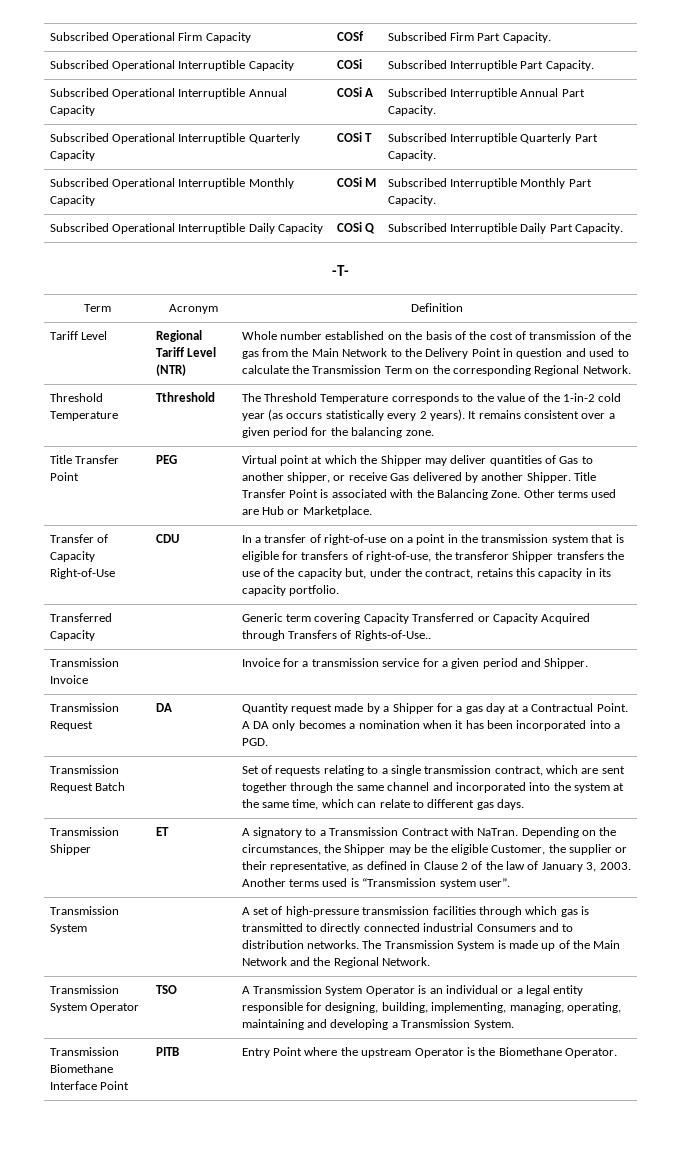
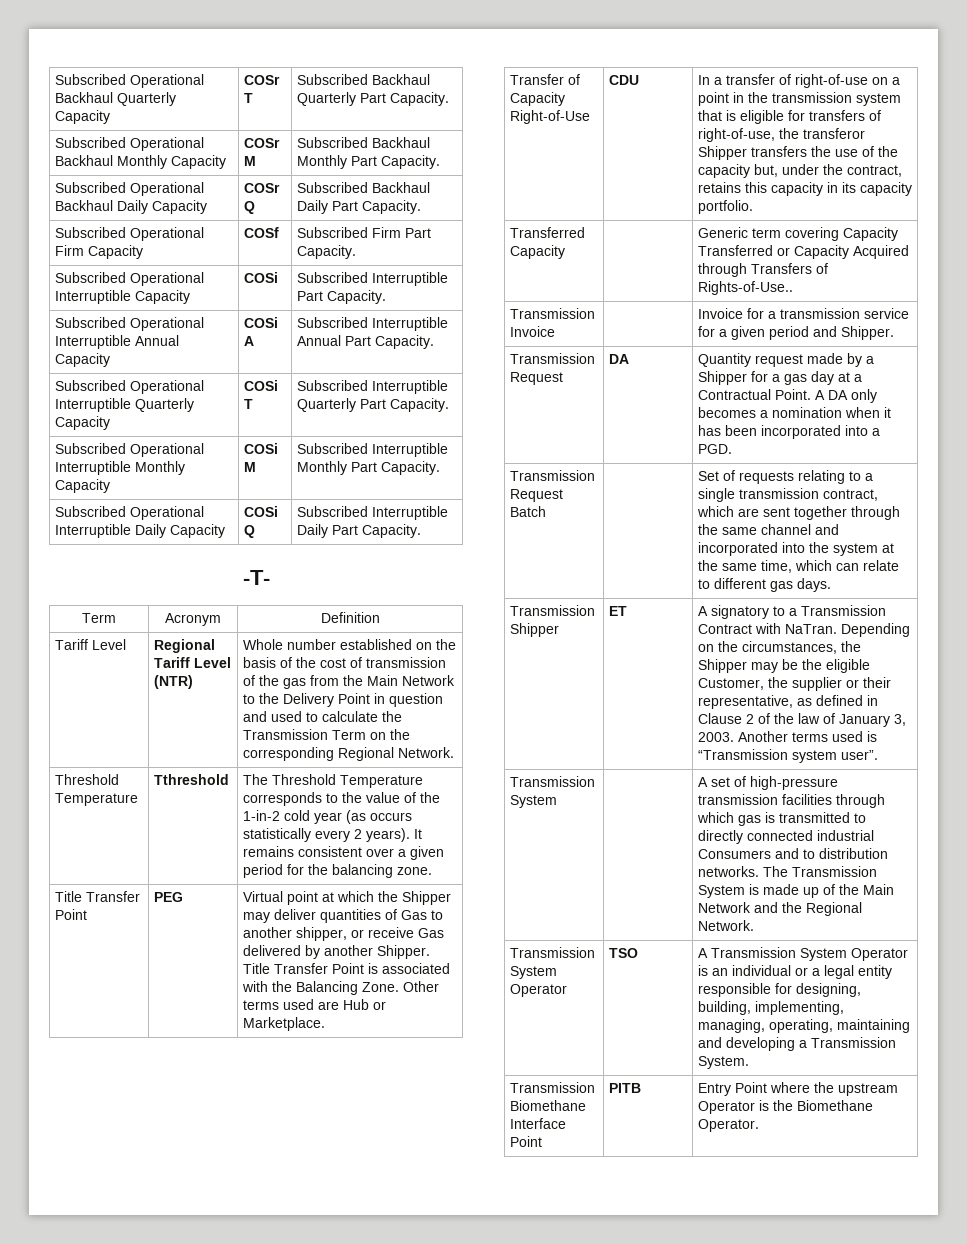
[49,32,175,43] Subscribed Operational -> [54,74,204,88] [54,92,176,106] [54,110,110,124] [243,75,280,85] [243,93,253,103] [296,74,430,85] [296,92,449,106] [54,137,204,151] [54,155,226,169] [243,138,280,148] [243,156,256,166] [296,137,430,148] [296,155,440,169] [54,182,204,196] [54,200,207,214] [243,183,280,193] [243,201,255,214] [296,182,430,193] [296,200,421,214] [54,227,204,241] Subscribed Operational Backhaul Quarterly Capacity | COSr T | Subscribed Backhaul Quarterly Part Capacity. // Subscribed Operational Backhaul Monthly Capacity | COSr M | Subscribed Backhaul Monthly Part Capacity. // Subscribed Operational Backhaul Daily Capacity | COSr Q | Subscribed Backhaul Daily Part Capacity. // Subscribed Operational

